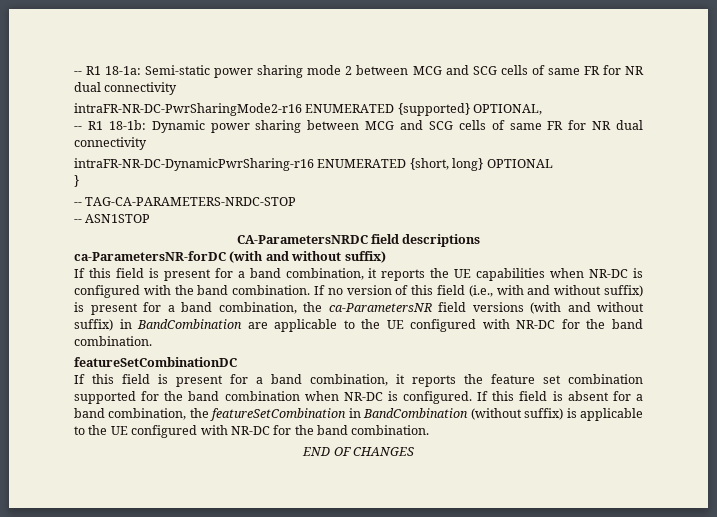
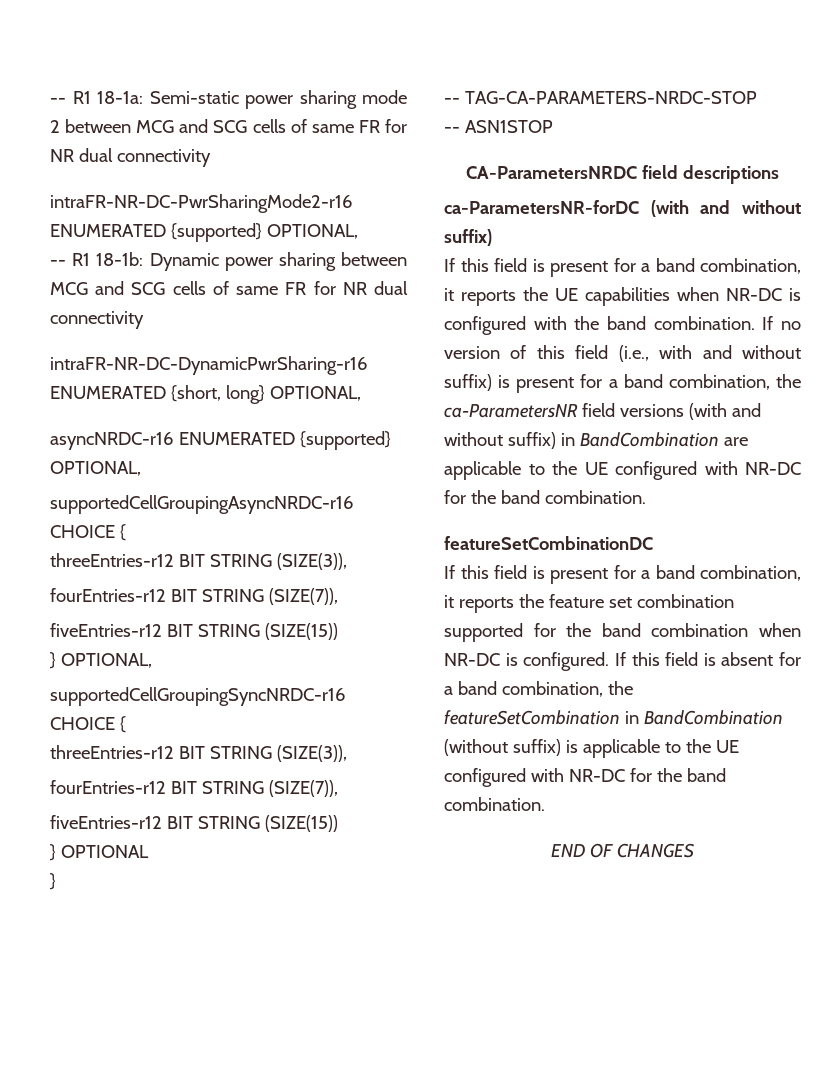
(484, 164) none -> [269,386,361,401] [50,431,391,450] [50,461,141,476] [50,495,354,514] [50,524,126,541] [50,553,347,570] [50,588,338,605] [50,623,338,640] [50,652,152,669] [50,687,346,706] [50,716,126,733] [50,745,347,762] [50,780,338,797] [50,815,338,832] [50,844,56,861] OPTIONAL, // asyncNRDC-r16 ENUMERATED {supported} OPTIONAL, // supportedCellGroupingAsyncNRDC-r16 CHOICE { // threeEntries-r12 BIT STRING (SIZE(3)), // fourEntries-r12 BIT STRING (SIZE(7)), // fiveEntries-r12 BIT STRING (SIZE(15)) // } OPTIONAL, // supportedCellGroupingSyncNRDC-r16 CHOICE { // threeEntries-r12 BIT STRING (SIZE(3)), // fourEntries-r12 BIT STRING (SIZE(7)), // fiveEntries-r12 BIT STRING (SIZE(15)) // }

